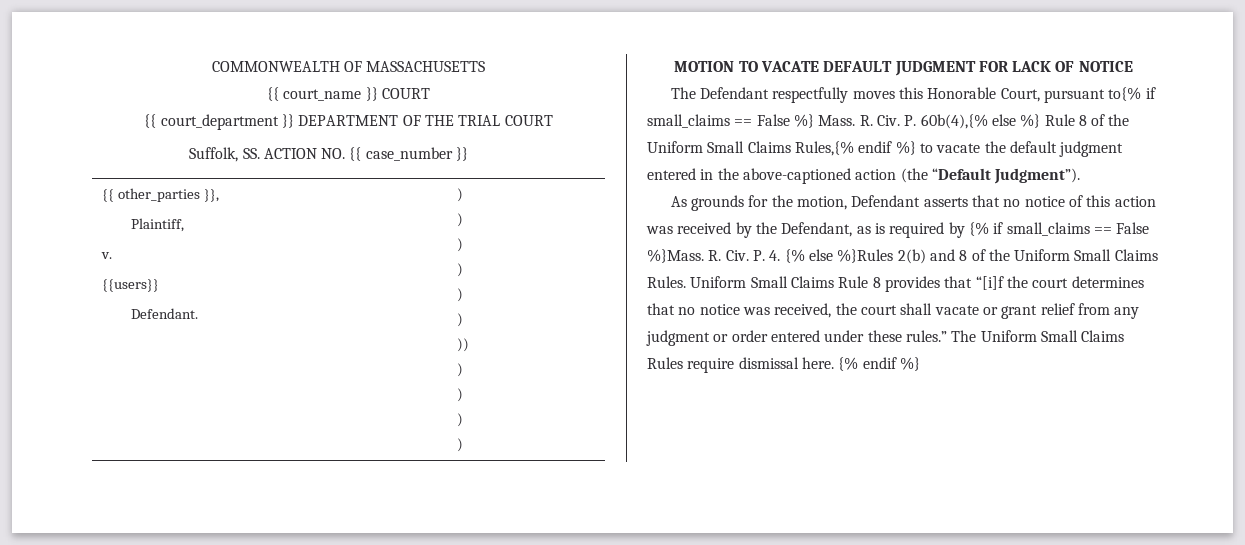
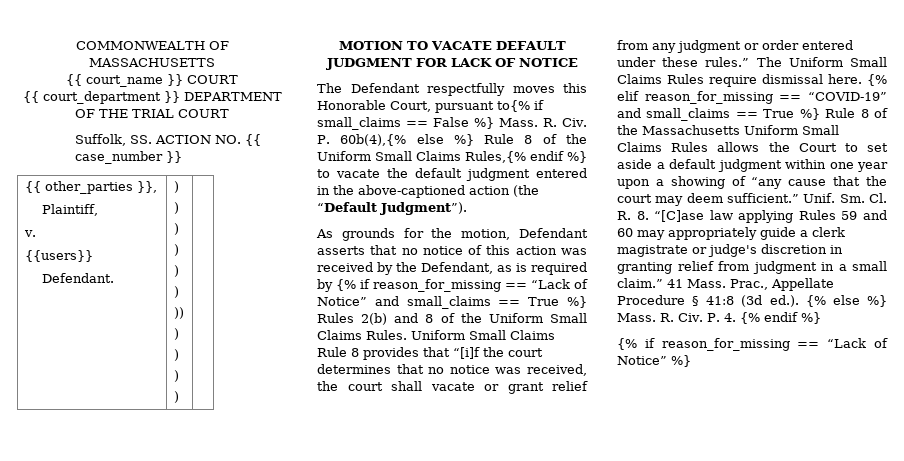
[1006,222,1150,236] [647,249,894,263] small_claims == False %}Mass. R. Civ. P. 4. {% else %}Rules -> [373,279,588,292] [317,296,587,309] [317,313,354,323] reason_for_missing == “Lack of Notice” and small_claims == True %} Rules
[862,357,897,369] endif -> [617,91,887,104] [617,108,888,121] [617,125,839,135] [617,142,888,152] [617,159,888,172] [617,176,887,189] [617,193,887,206] [617,210,887,223] [617,227,845,240] [617,244,843,257] [617,261,887,274] [617,278,834,291] [617,295,887,307] [617,312,821,324] [617,338,888,351] [617,356,667,365] elif reason_for_missing == “COVID-19” and small_claims == True %} Rule 8 of the Massachusetts Uniform Small Claims Rules allows the Court to set aside a default judgment within one year upon a showing of “any cause that the court may deem sufficient.” Unif. Sm. Cl. R. 8. “[C]ase law applying Rules 59 and 60 may appropriately guide a clerk magistrate or judge's discretion in granting relief from judgment in a small claim.” 41 Mass. Prac., Appellate Procedure § 41:8 (3d ed.). {% else %} Mass. R. Civ. P. 4. {% endif %} // {% if reason_for_missing == “Lack of Notice”

